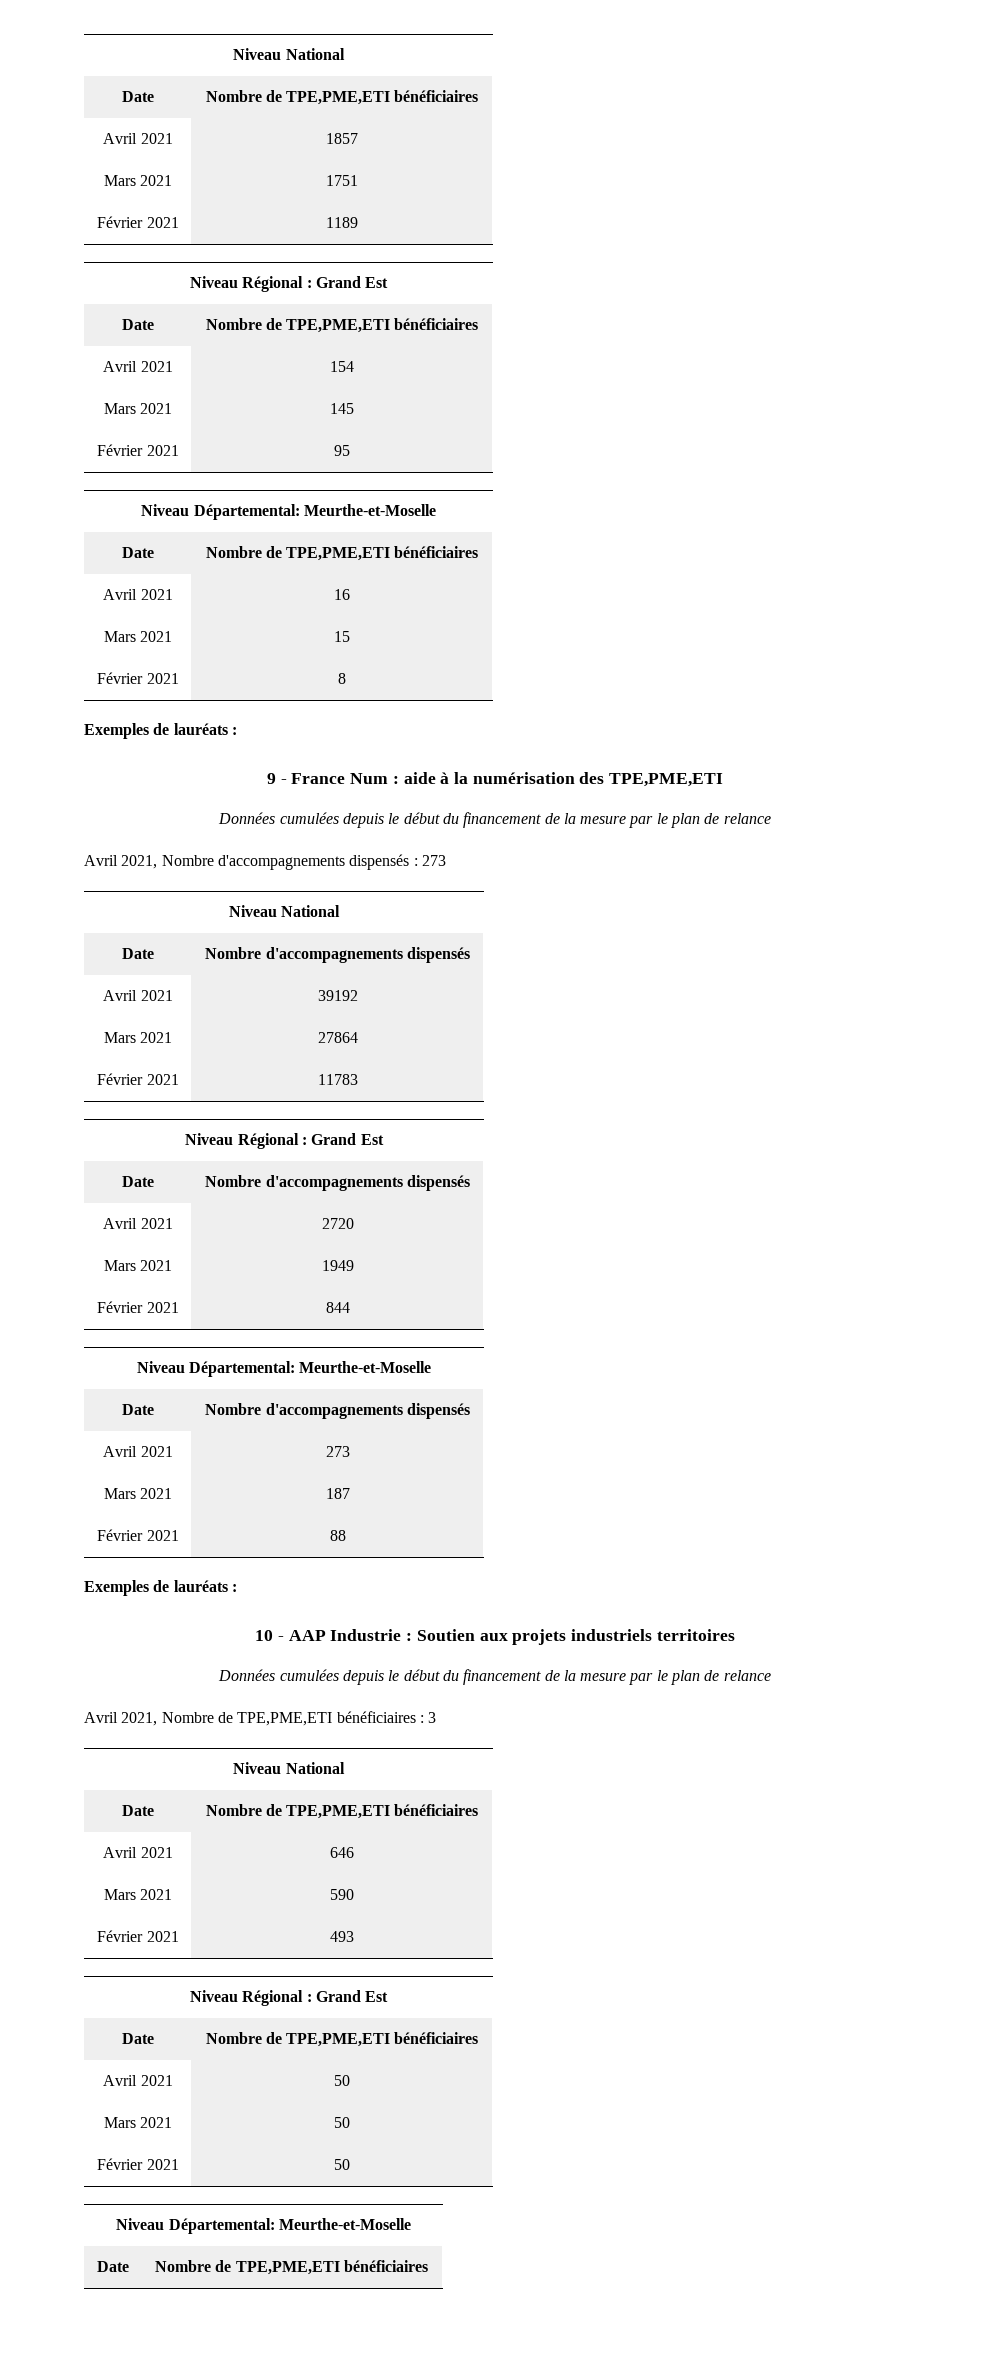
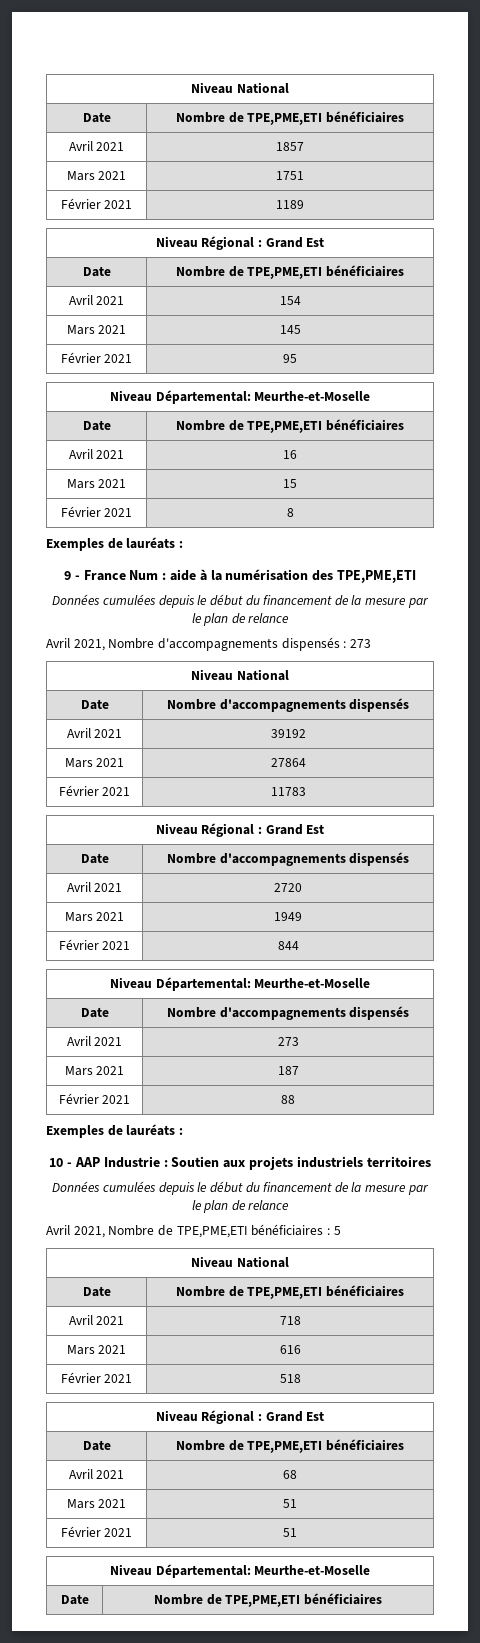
[428,1712,437,1723] [233,1762,345,1774] [122,1805,154,1816] [205,1804,479,1819] [103,1847,173,1858] [330,1847,354,1858] [103,1889,173,1900] [330,1889,354,1900] [97,1930,179,1942] [330,1931,354,1942] 3 // Niveau National // Date | Nombre de TPE,PME,ETI bénéficiaires // Avril 2021 | 646 // Mars 2021 | 590 // Février 2021 | 493 -> [333,1226,341,1235] [191,1256,289,1268] [82,1286,111,1297] [176,1285,404,1299] [68,1315,125,1325] [279,1316,301,1325] [66,1345,127,1355] [279,1345,301,1354] [60,1372,133,1383] [279,1374,301,1383] 5 // Niveau National // Date | Nombre de TPE,PME,ETI bénéficiaires // Avril 2021 | 718 // Mars 2021 | 616 // Février 2021 | 518
[334,2075,350,2086] [103,2117,173,2128] [334,2117,350,2128] [97,2158,179,2170] [334,2159,350,2170] 50 // Mars 2021 | 50 // Février 2021 | 50 -> [283,1470,297,1479] [66,1499,127,1509] [283,1499,297,1508] [60,1526,133,1537] [283,1528,297,1537] 68 // Mars 2021 | 51 // Février 2021 | 51

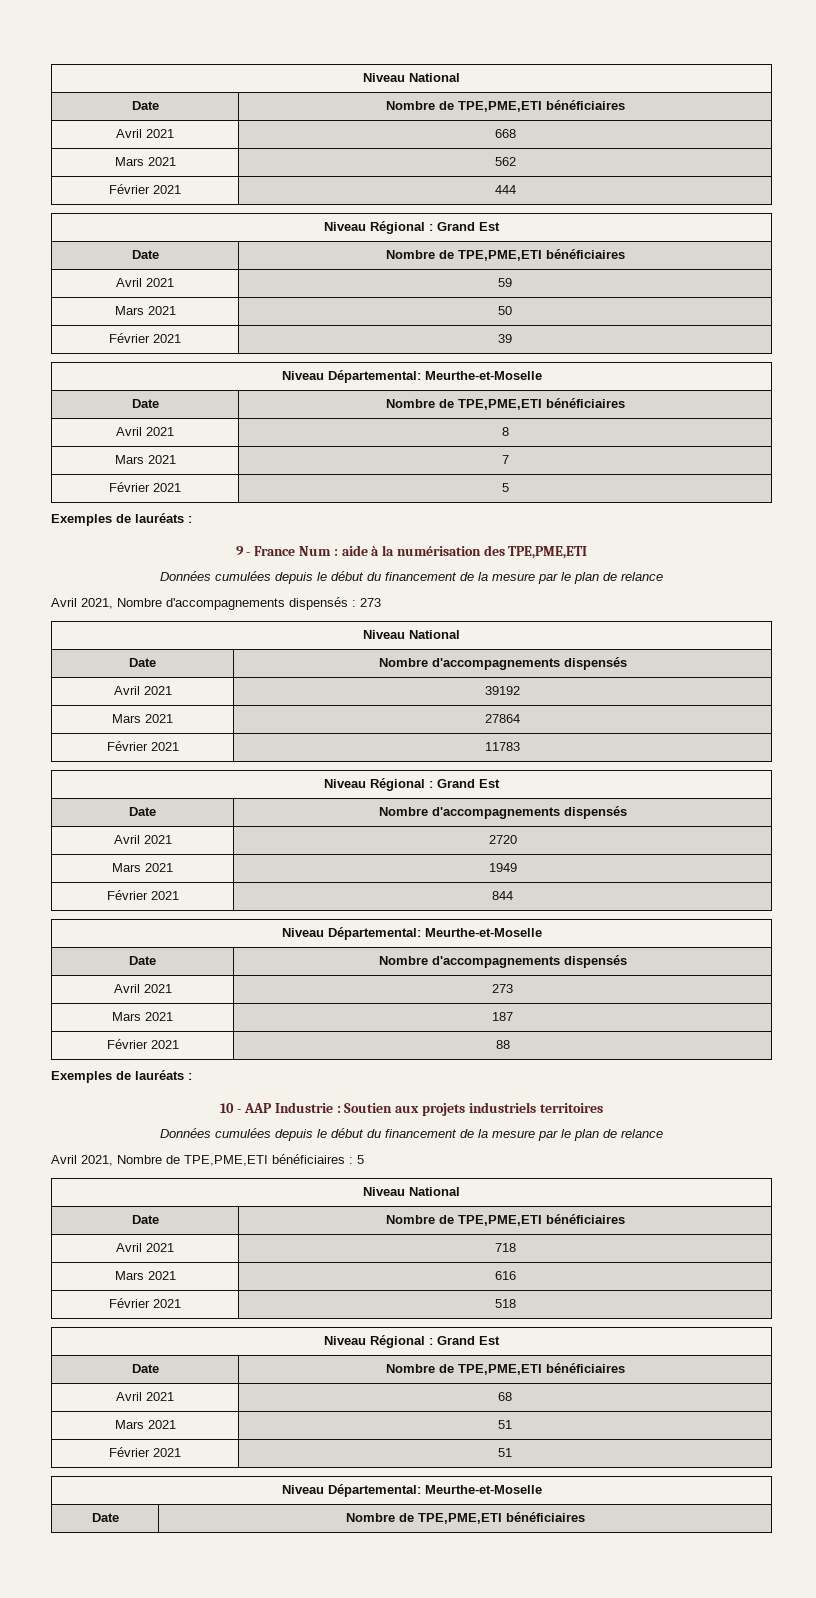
[191,82,289,94] [82,112,111,123] [176,111,404,125] [68,141,125,151] [276,142,304,151] [66,171,127,181] [276,171,304,180] [60,198,133,209] [276,200,304,209] Niveau National // Date | Nombre de TPE,PME,ETI bénéficiaires // Avril 2021 | 1857 // Mars 2021 | 1751 // Février 2021 | 1189 -> [363,73,460,82] [131,101,159,110] [385,100,625,112] [116,129,174,138] [494,129,516,138] [114,157,176,166] [494,157,516,166] [109,184,181,194] [494,185,516,194] Niveau National // Date | Nombre de TPE,PME,ETI bénéficiaires // Avril 2021 | 668 // Mars 2021 | 562 // Février 2021 | 444
[279,296,301,305] [66,325,127,335] [279,325,301,334] [60,352,133,363] [283,354,297,363] 154 // Mars 2021 | 145 // Février 2021 | 95 -> [498,278,512,287] [114,306,176,315] [498,306,512,315] [109,333,181,343] [498,334,512,343] 59 // Mars 2021 | 50 // Février 2021 | 39
[283,450,297,459] [66,479,127,489] [283,479,297,488] [60,506,133,517] [286,508,294,517] 16 // Mars 2021 | 15 // Février 2021 | 8 -> [501,427,509,436] [114,455,176,464] [501,455,509,464] [109,482,181,492] [501,483,509,492] 8 // Mars 2021 | 7 // Février 2021 | 5

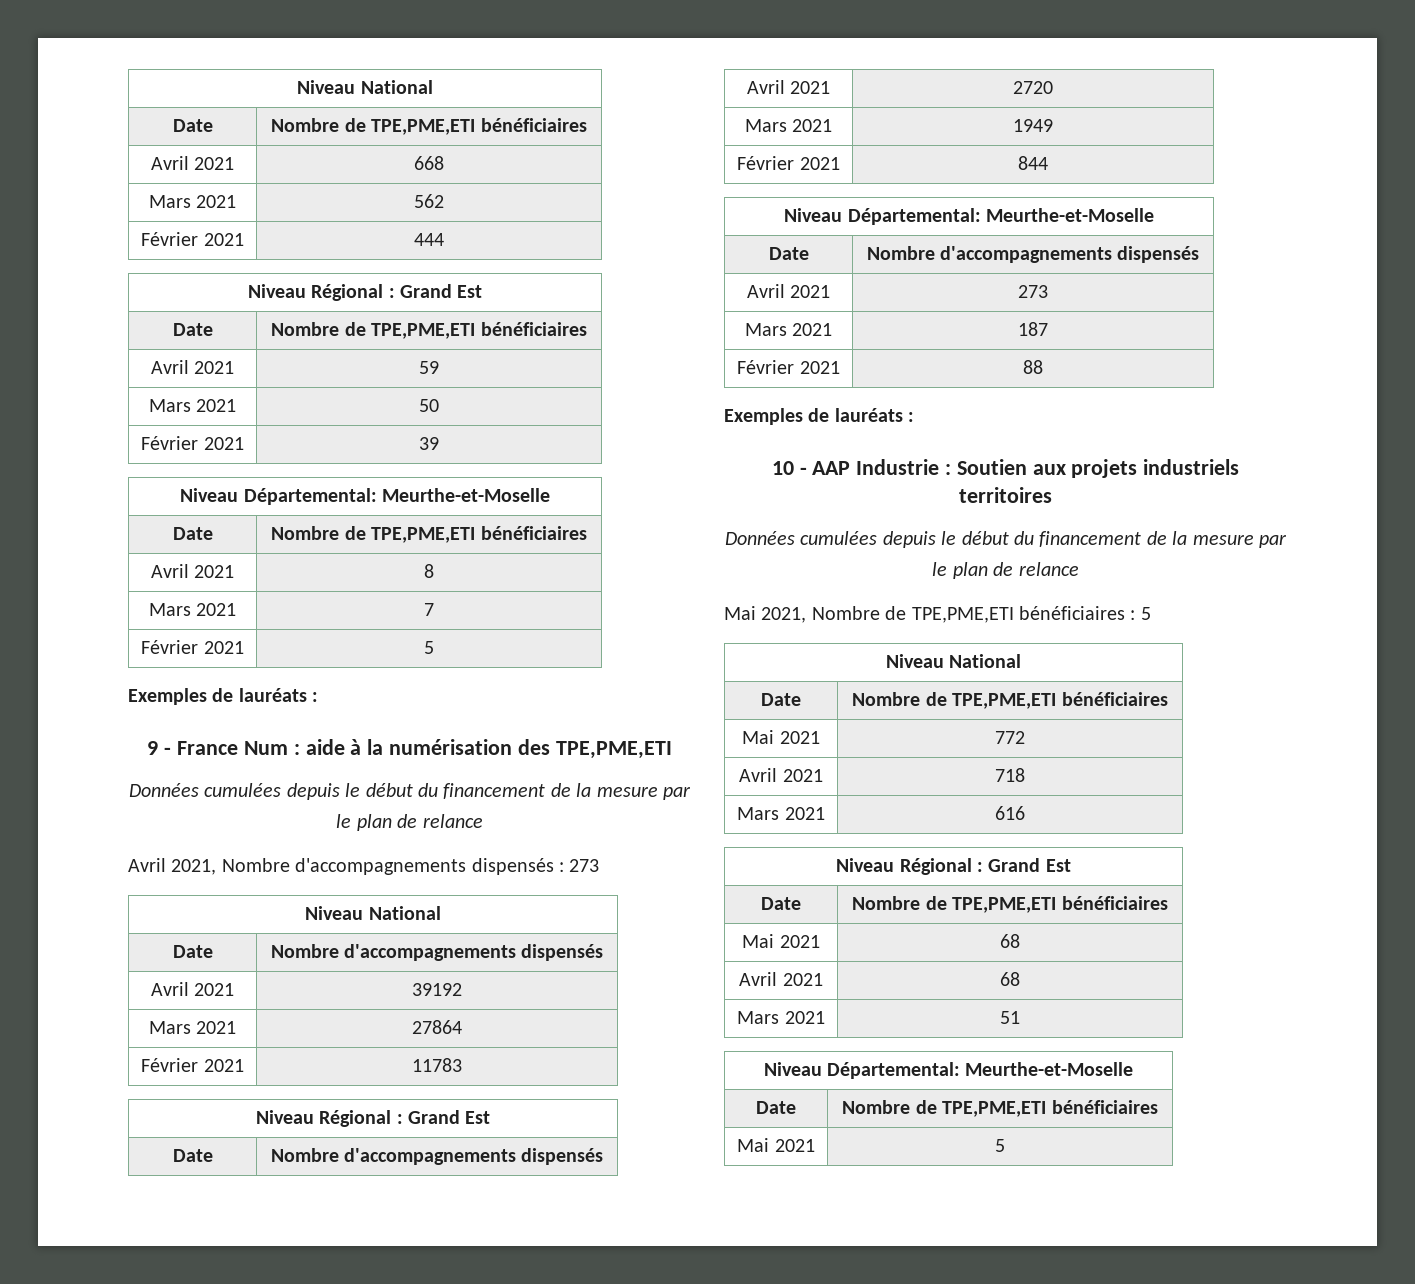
[51,1155,77,1164] Avril -> [724,606,756,620] Mai
(625, 1219) none -> [742,730,820,744] [995,731,1025,744] // Mai 2021 | 772
[109,1298,181,1308] [494,1299,516,1308] // Février 2021 | 518 -> (1025, 813) none
(625, 1368) none -> [742,934,820,948] [1000,934,1020,948] // Mai 2021 | 68
[109,1447,181,1457] [498,1448,512,1457] [281,1484,542,1497] [91,1513,119,1522] [345,1512,585,1524] // Février 2021 | 51 // Niveau Départemental: Meurthe-et-Moselle // Date | Nombre de TPE,PME,ETI bénéficiaires -> [763,1062,1134,1079] [756,1101,796,1114] [842,1100,1158,1117] [737,1138,815,1152] [995,1139,1005,1152] // Niveau Départemental: Meurthe-et-Moselle // Date | Nombre de TPE,PME,ETI bénéficiaires // Mai 2021 | 5

